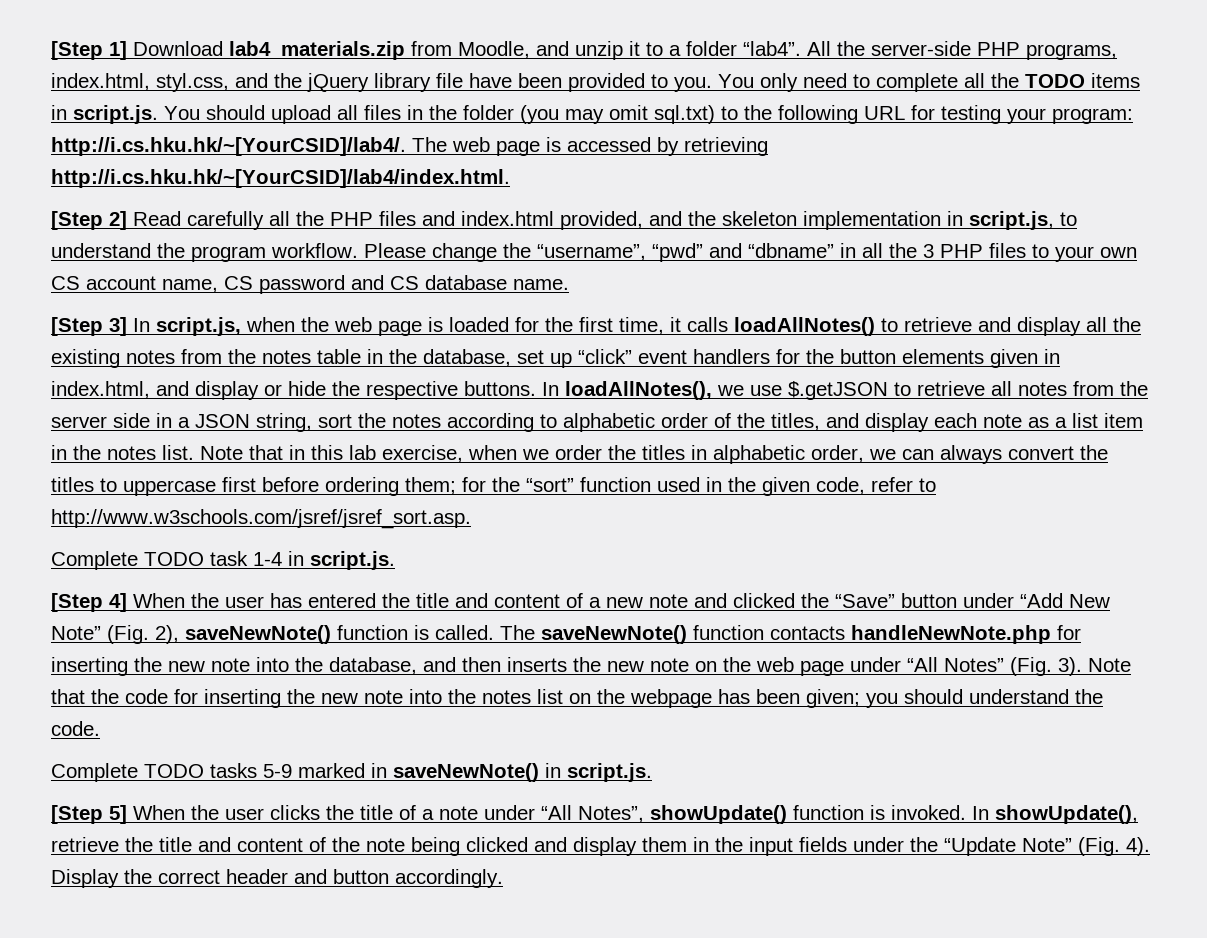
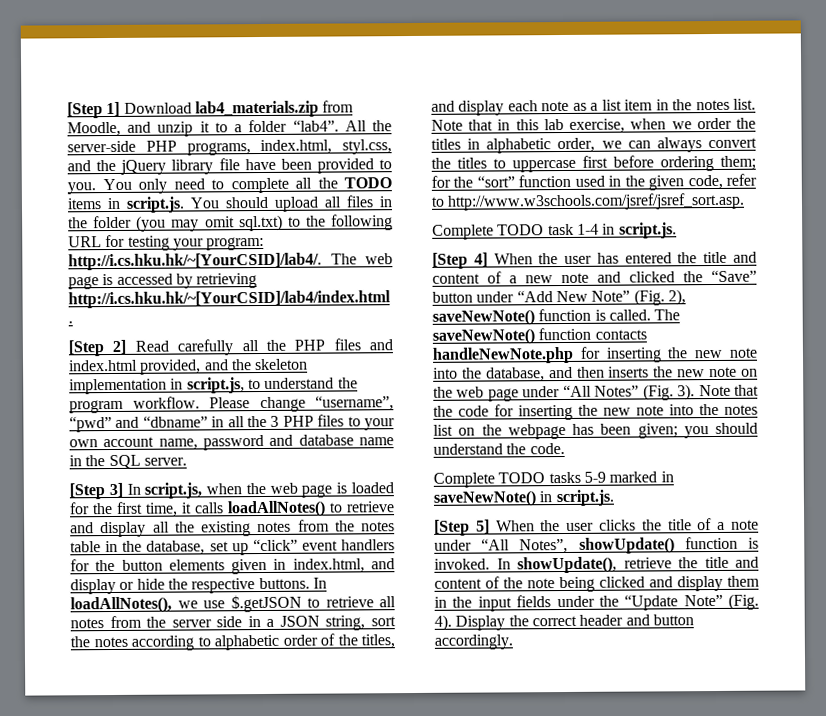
[503,243,531,258] the -> (306, 404) none
[51,276,80,290] CS -> (98, 443) none
[224,276,253,290] CS -> (198, 444) none
[390,275,569,290] CS database name. -> [298,434,394,446] [69,454,187,470] database name in the SQL server.

